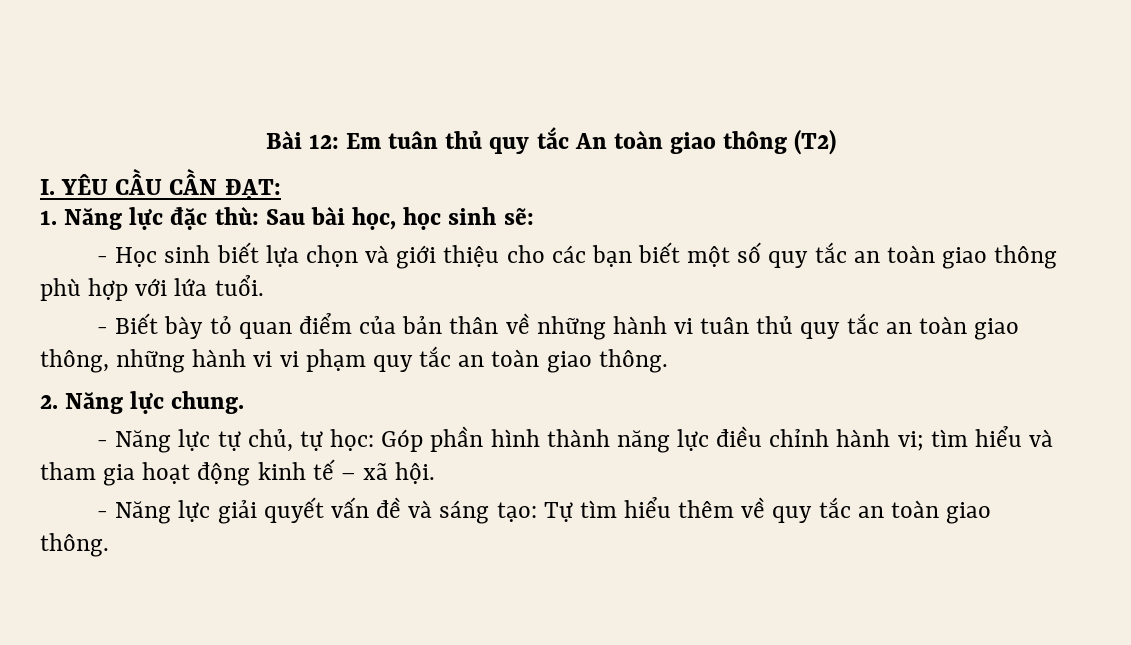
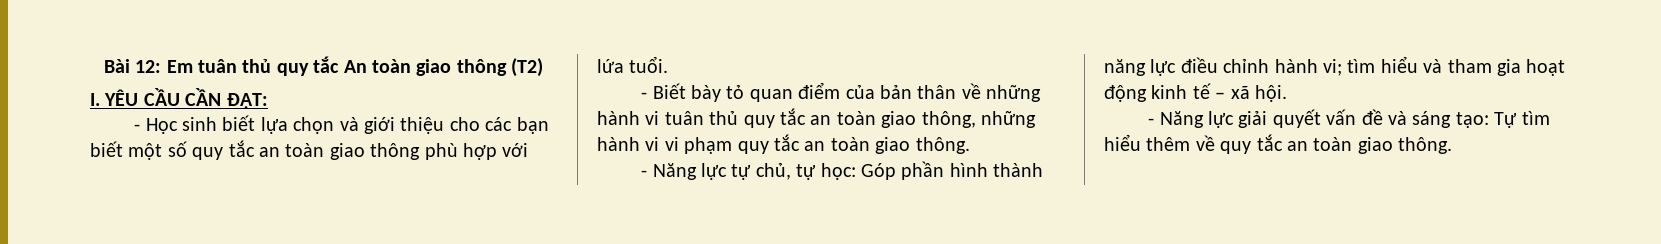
[40,206,534,230] // 1. Năng lực đặc thù: Sau bài học, học sinh sẽ: -> (268, 101) none
[40,391,245,414] // 2. Năng lực chung. -> (970, 145) none

